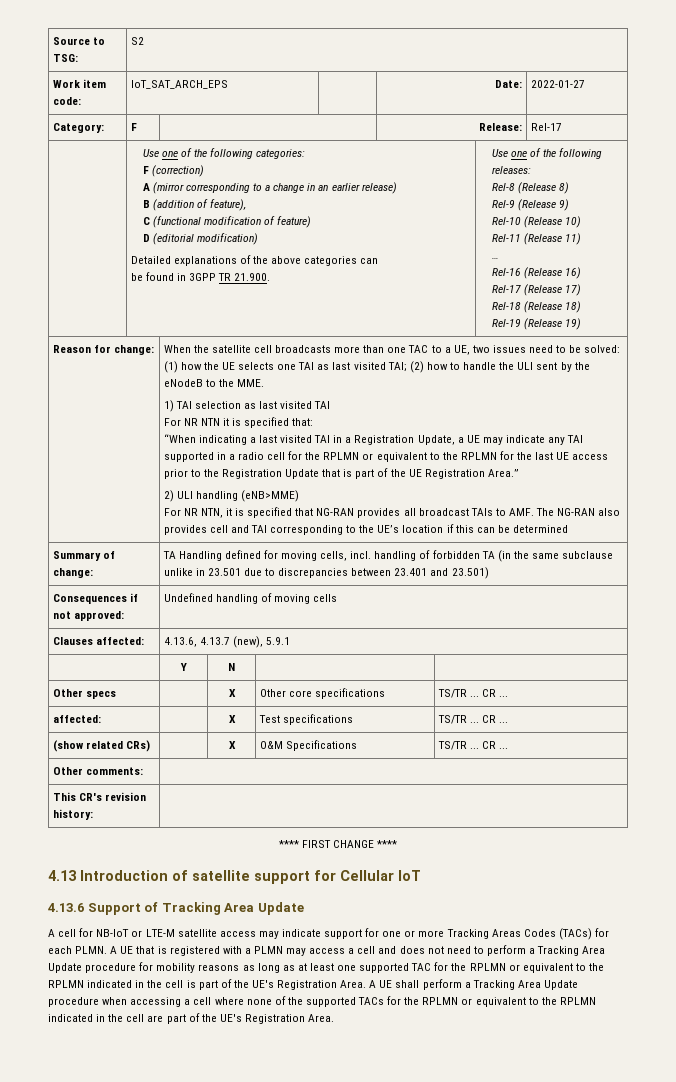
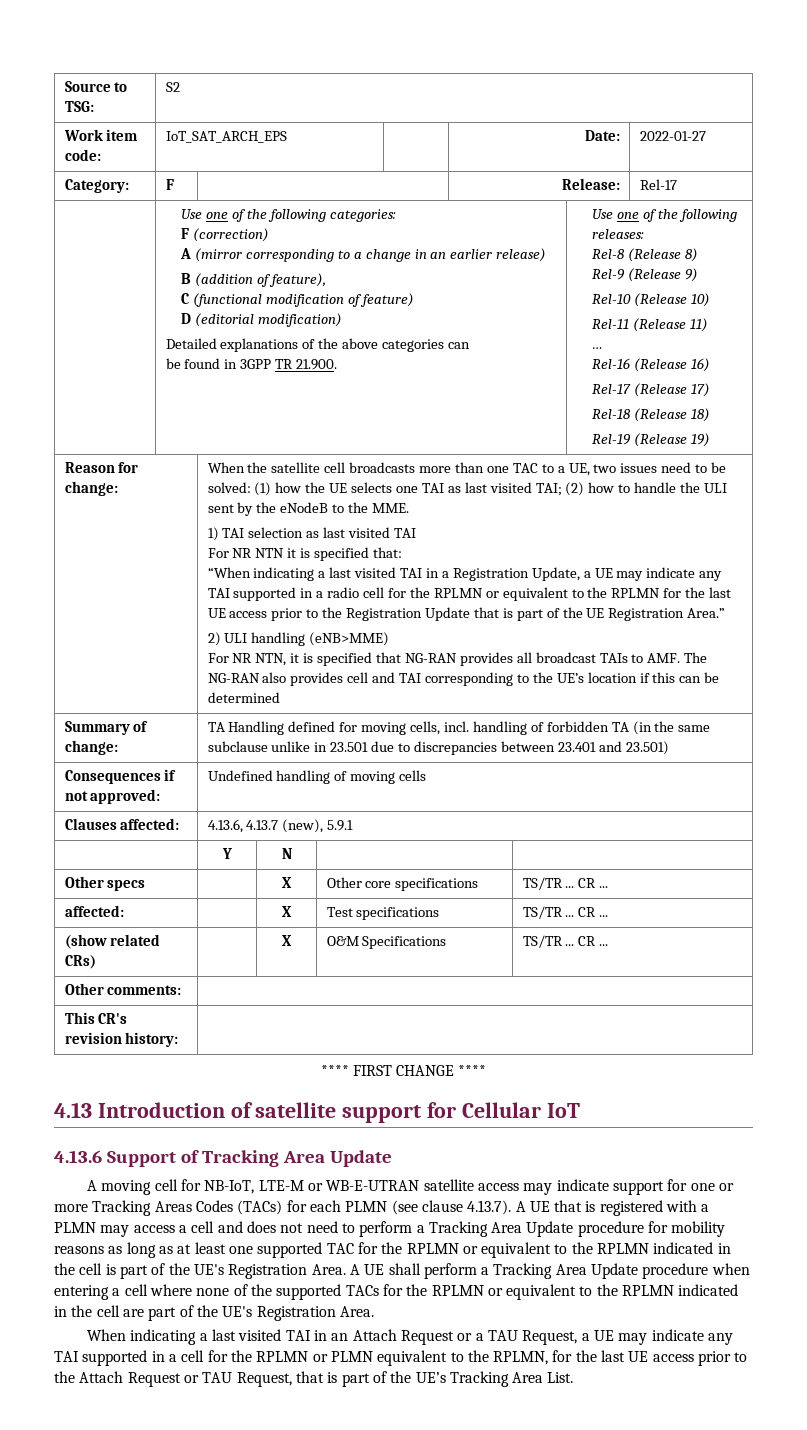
[58,928,175,937] cell for NB-IoT or LTE-M -> [101,1179,420,1195] moving cell for NB-IoT, LTE-M or WB-E-UTRAN
[75,946,108,954] PLMN. -> [345,1200,512,1215] PLMN (see clause 4.13.7).
[130,997,182,1007] accessing -> [54,1285,109,1300] entering
(335, 1018) none -> [87,1329,733,1345] [54,1350,748,1366] [54,1371,574,1387] // When indicating a last visited TAI in an Attach Request or a TAU Request, a UE may indicate any TAI supported in a cell for the RPLMN or PLMN equivalent to the RPLMN, for the last UE access prior to the Attach Request or TAU Request, that is part of the UE’s Tracking Area List.

